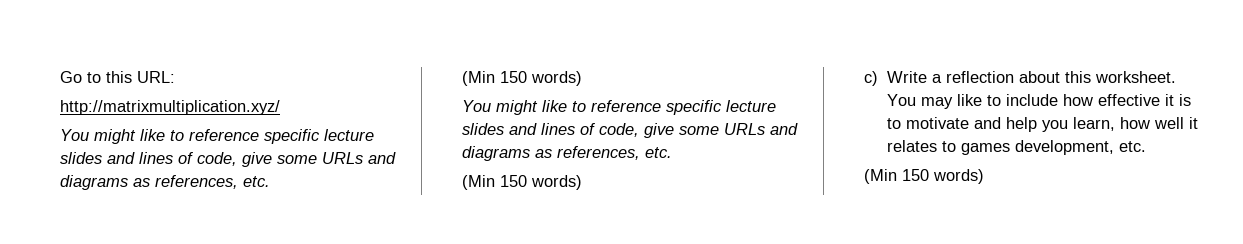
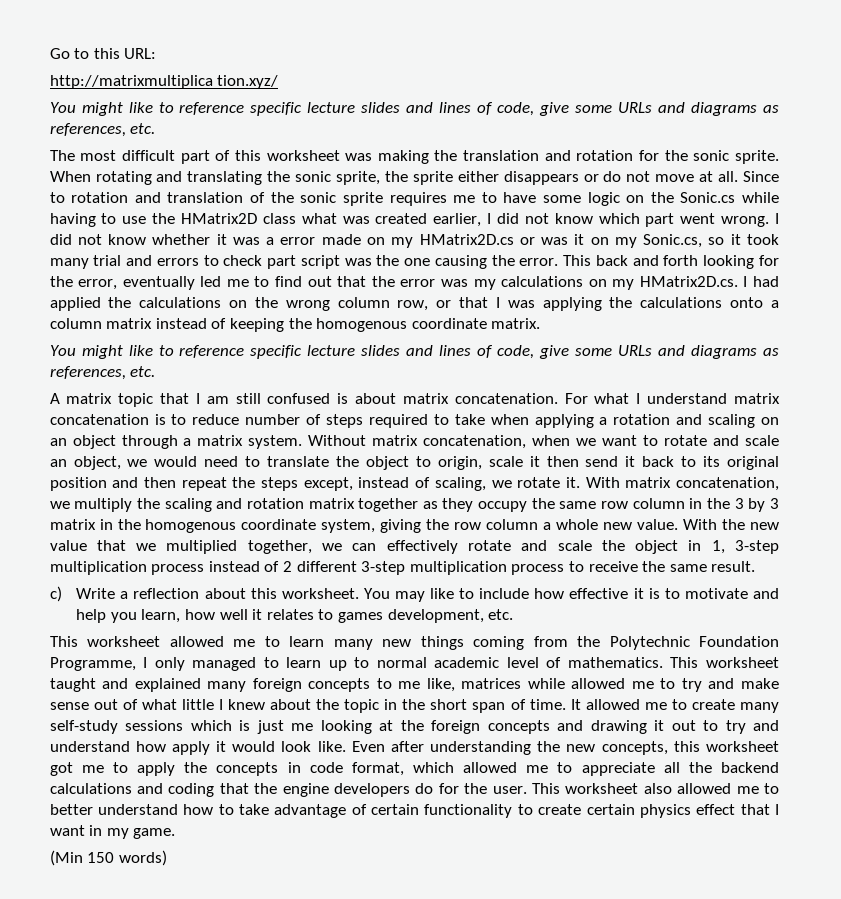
[60,100,281,115] http://matrixmultiplication.xyz/ -> [49,75,279,89] http://matrixmultiplica tion.xyz/
[462,71,583,86] (Min 150 words) -> [49,150,779,164] [49,171,779,185] [49,192,780,206] [49,213,780,227] [49,234,780,248] [49,255,779,269] [49,276,779,290] [49,297,779,311] [49,318,541,332] The most difficult part of this worksheet was making the translation and rotation for the sonic sprite. When rotating and translating the sonic sprite, the sprite either disappears or do not move at all. Since to rotation and translation of the sonic sprite requires me to have some logic on the Sonic.cs while having to use the HMatrix2D class what was created earlier, I did not know which part went wrong. I did not know whether it was a error made on my HMatrix2D.cs or was it on my Sonic.cs, so it took many trial and errors to check part script was the one causing the error. This back and forth looking for the error, eventually led me to find out that the error was my calculations on my HMatrix2D.cs. I had applied the calculations on the wrong column row, or that I was applying the calculations onto a column matrix instead of keeping the homogenous coordinate matrix.
[462,175,583,190] (Min 150 words) -> [49,393,780,407] [49,414,779,428] [49,435,780,449] [49,456,779,470] [49,477,779,491] [49,498,779,512] [49,519,779,533] [49,540,779,554] [49,561,756,575] A matrix topic that I am still confused is about matrix concatenation. For what I understand matrix concatenation is to reduce number of steps required to take when applying a rotation and scaling on an object through a matrix system. Without matrix concatenation, when we want to rotate and scale an object, we would need to translate the object to origin, scale it then send it back to its original position and then repeat the steps except, instead of scaling, we rotate it. With matrix concatenation, we multiply the scaling and rotation matrix together as they occupy the same row column in the 3 by 3 matrix in the homogenous coordinate system, giving the row column a whole new value. With the new value that we multiplied together, we can effectively rotate and scale the object in 1, 3-step multiplication process instead of 2 different 3-step multiplication process to receive the same result.
(1146, 146) none -> [49,636,779,650] [49,657,779,671] [49,678,779,692] [49,699,779,713] [49,720,780,734] [49,741,779,755] [49,762,779,776] [49,783,779,797] [49,804,780,818] [49,825,176,839] // This worksheet allowed me to learn many new things coming from the Polytechnic Foundation Programme, I only managed to learn up to normal academic level of mathematics. This worksheet taught and explained many foreign concepts to me like, matrices while allowed me to try and make sense out of what little I knew about the topic in the short span of time. It allowed me to create many self-study sessions which is just me looking at the foreign concepts and drawing it out to try and understand how apply it would look like. Even after understanding the new concepts, this worksheet got me to apply the concepts in code format, which allowed me to appreciate all the backend calculations and coding that the engine developers do for the user. This worksheet also allowed me to better understand how to take advantage of certain functionality to create certain physics effect that I want in my game.

